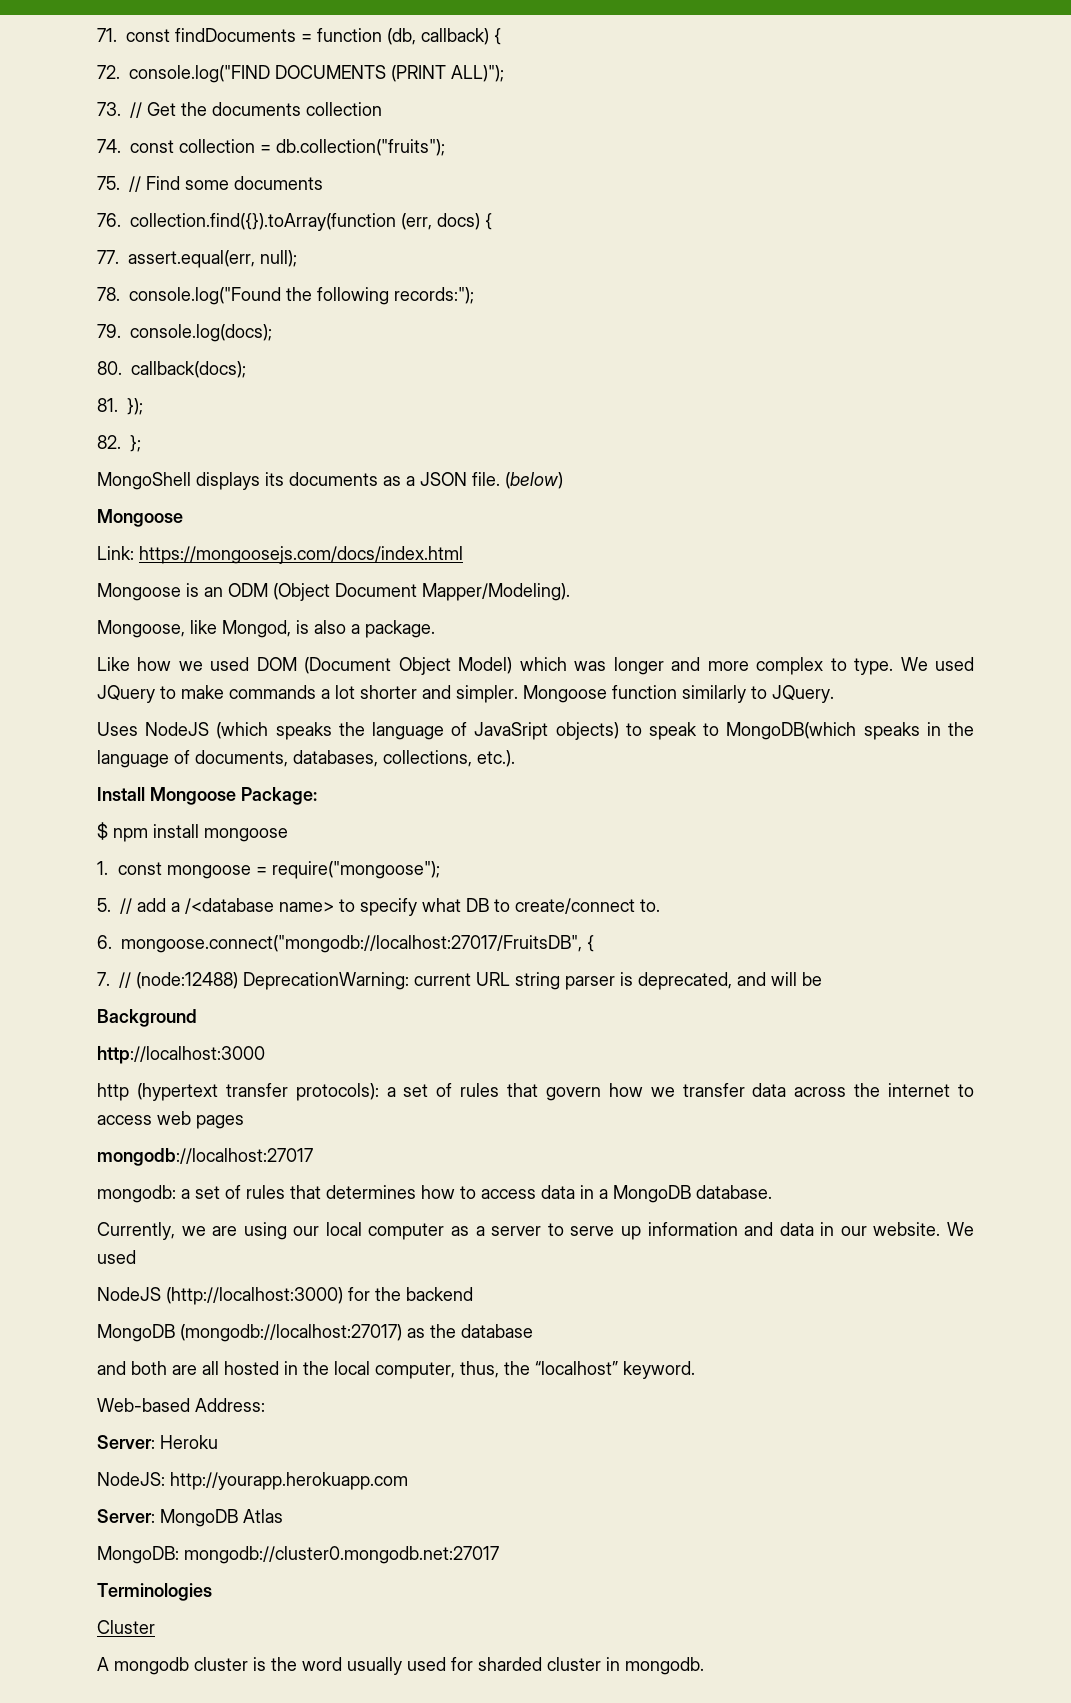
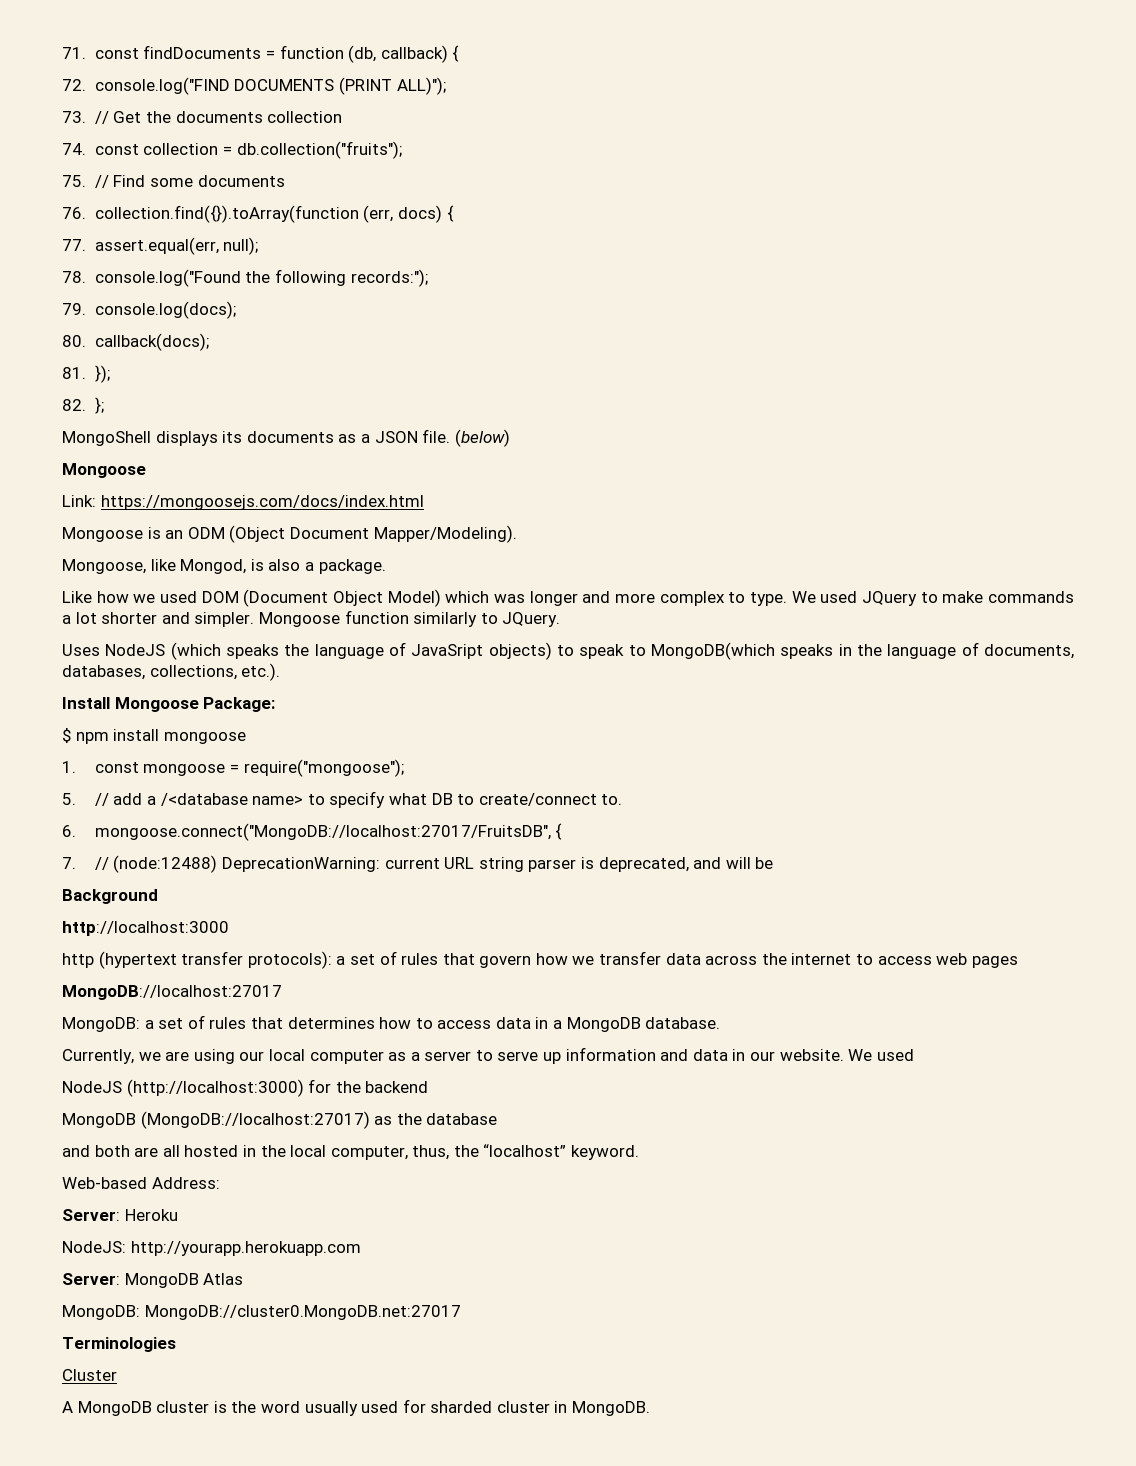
[121,935,582,953] mongoose.connect("mongodb://localhost:27017/FruitsDB", -> [94,823,551,841] mongoose.connect("MongoDB://localhost:27017/FruitsDB",
[97,1148,313,1166] [97,1185,176,1203] mongodb://localhost:27017 // mongodb: -> [62,985,282,1000] [62,1017,140,1032] MongoDB://localhost:27017 // MongoDB:
[180,1324,402,1342] (mongodb://localhost:27017) -> [140,1111,370,1129] (MongoDB://localhost:27017)
[184,1546,499,1564] mongodb://cluster0.mongodb.net:27017 -> [144,1305,461,1320] MongoDB://cluster0.MongoDB.net:27017
[114,1657,189,1675] mongodb -> [77,1401,152,1416] MongoDB
[625,1657,704,1675] mongodb. -> [572,1401,651,1416] MongoDB.

